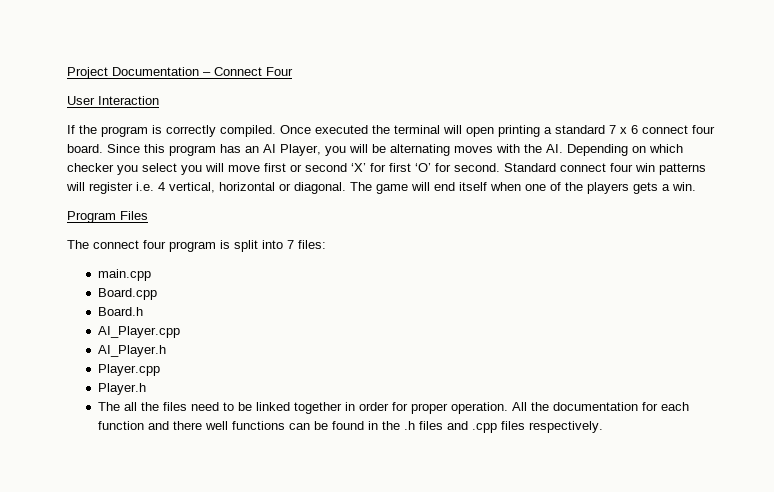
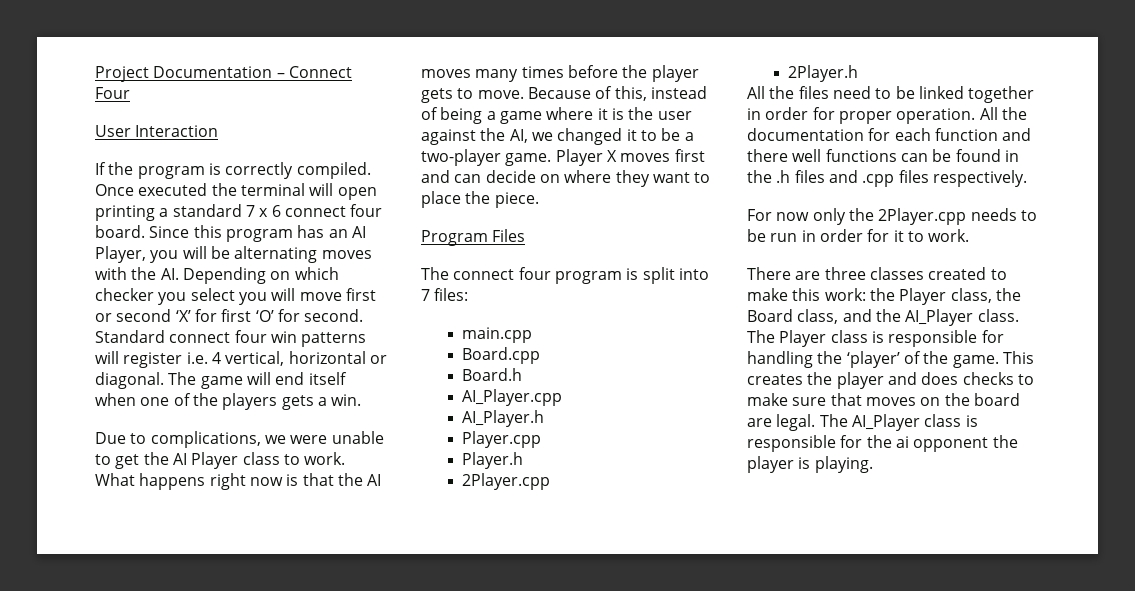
(696, 186) none -> [95,431,384,448] [95,452,346,469] [95,473,382,490] [421,65,699,82] [421,86,707,103] [421,107,692,124] [421,128,694,145] [421,149,705,166] [421,170,711,187] [421,191,539,208] // Due to complications, we were unable to get the AI Player class to work. What happens right now is that the AI moves many times before the player gets to move. Because of this, instead of being a game where it is the user against the AI, we changed it to be a two-player game. Player X moves first and can decide on where they want to place the piece.
[97,402,137,411] The all -> [462,473,551,490] [788,65,859,82] [747,86,765,99] 2Player.cpp // 2Player.h // All
(603, 427) none -> [747,208,1037,225] [747,229,970,242] [747,267,1007,280] [747,288,1021,305] [747,309,1019,326] [747,330,1004,347] [747,351,1034,368] [747,372,1034,389] [747,393,1020,406] [747,414,978,431] [747,435,1018,452] [747,456,873,473] // For now only the 2Player.cpp needs to be run in order for it to work. // There are three classes created to make this work: the Player class, the Board class, and the AI_Player class. The Player class is responsible for handling the ‘player’ of the game. This creates the player and does checks to make sure that moves on the board are legal. The AI_Player class is responsible for the ai opponent the player is playing.

